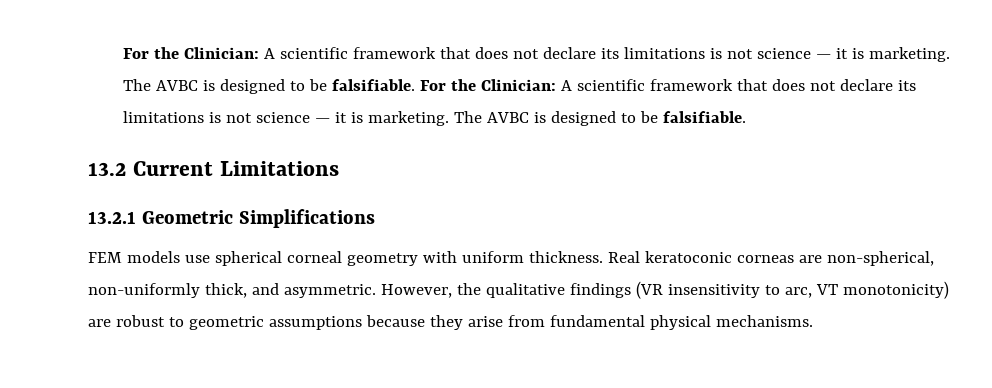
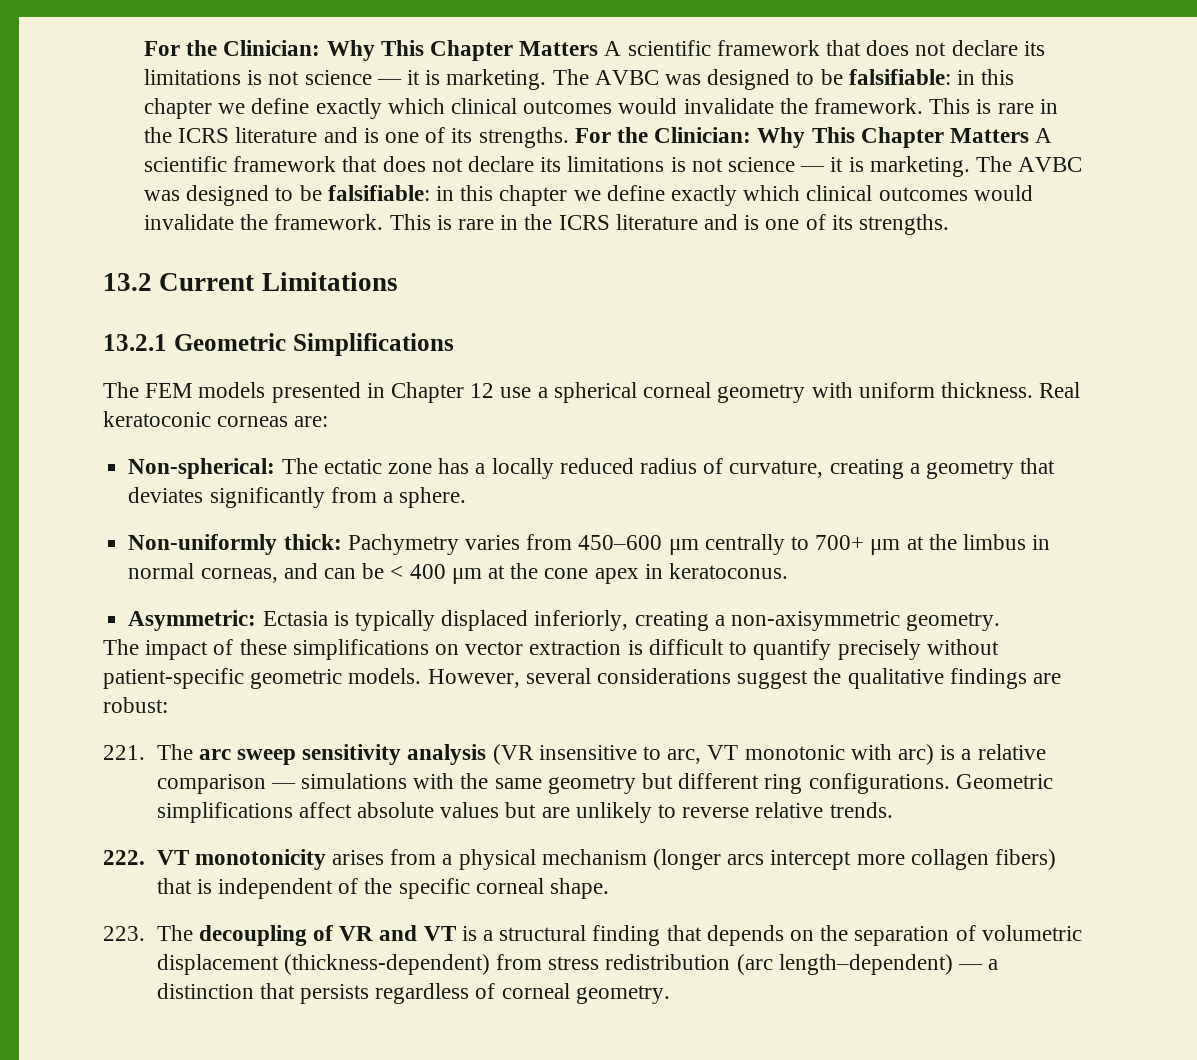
[123,47,260,59] For the Clinician: -> [143,40,599,61] For the Clinician: Why This Chapter Matters
[203,79,557,94] is designed to be falsifiable. For the Clinician: -> [664,69,1015,90] [143,98,1058,119] [143,127,1030,148] was designed to be falsifiable: in this chapter we define exactly which clinical outcomes would invalidate the framework. This is rare in the ICRS literature and is one of its strengths. For the Clinician: Why This Chapter Matters
[534,111,747,126] is designed to be falsifiable. -> [143,185,1033,206] [143,214,950,235] was designed to be falsifiable: in this chapter we define exactly which clinical outcomes would invalidate the framework. This is rare in the ICRS literature and is one of its strengths.
(375, 218) none -> [103,382,139,398] The
[184,255,210,263] use -> [271,382,548,403] presented in Chapter 12 use a
[798,251,934,266] [88,281,949,299] [88,315,813,330] are non-spherical, non-uniformly thick, and asymmetric. However, the qualitative findings (VR insensitivity to arc, VT monotonicity) are robust to geometric assumptions because they arise from fundamental physical mechanisms. -> [294,416,329,427] [128,458,1056,479] [128,487,467,508] [128,534,1051,555] [128,563,789,584] [128,610,1001,631] [103,639,999,660] [103,668,1062,689] [103,697,168,713] [103,744,1046,765] [156,773,1053,794] [156,802,893,823] [103,849,1057,870] [156,878,609,899] [103,925,1082,946] [156,954,999,975] [156,983,670,1004] are: // Non-spherical: The ectatic zone has a locally reduced radius of curvature, creating a geometry that deviates significantly from a sphere. // Non-uniformly thick: Pachymetry varies from 450–600 μm centrally to 700+ μm at the limbus in normal corneas, and can be < 400 μm at the cone apex in keratoconus. // Asymmetric: Ectasia is typically displaced inferiorly, creating a non-axisymmetric geometry. // The impact of these simplifications on vector extraction is difficult to quantify precisely without patient-specific geometric models. However, several considerations suggest the qualitative findings are robust: // 221. The arc sweep sensitivity analysis (VR insensitive to arc, VT monotonic with arc) is a relative comparison — simulations with the same geometry but different ring configurations. Geometric simplifications affect absolute values but are unlikely to reverse relative trends. // 222. VT monotonicity arises from a physical mechanism (longer arcs intercept more collagen fibers) that is independent of the specific corneal shape. // 223. The decoupling of VR and VT is a structural finding that depends on the separation of volumetric displacement (thickness-dependent) from stress redistribution (arc length–dependent) — a distinction that persists regardless of corneal geometry.

